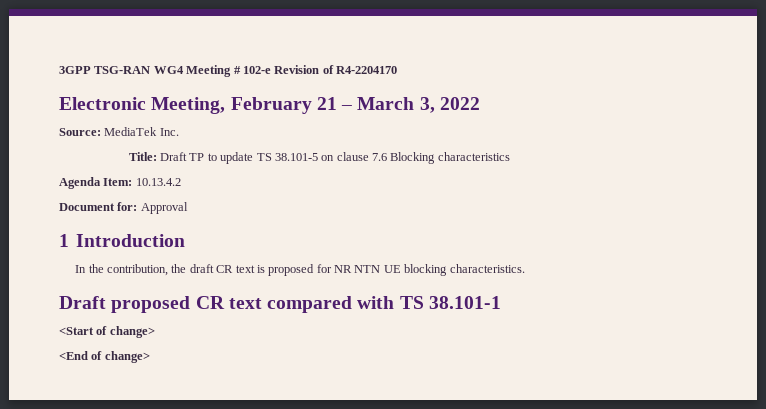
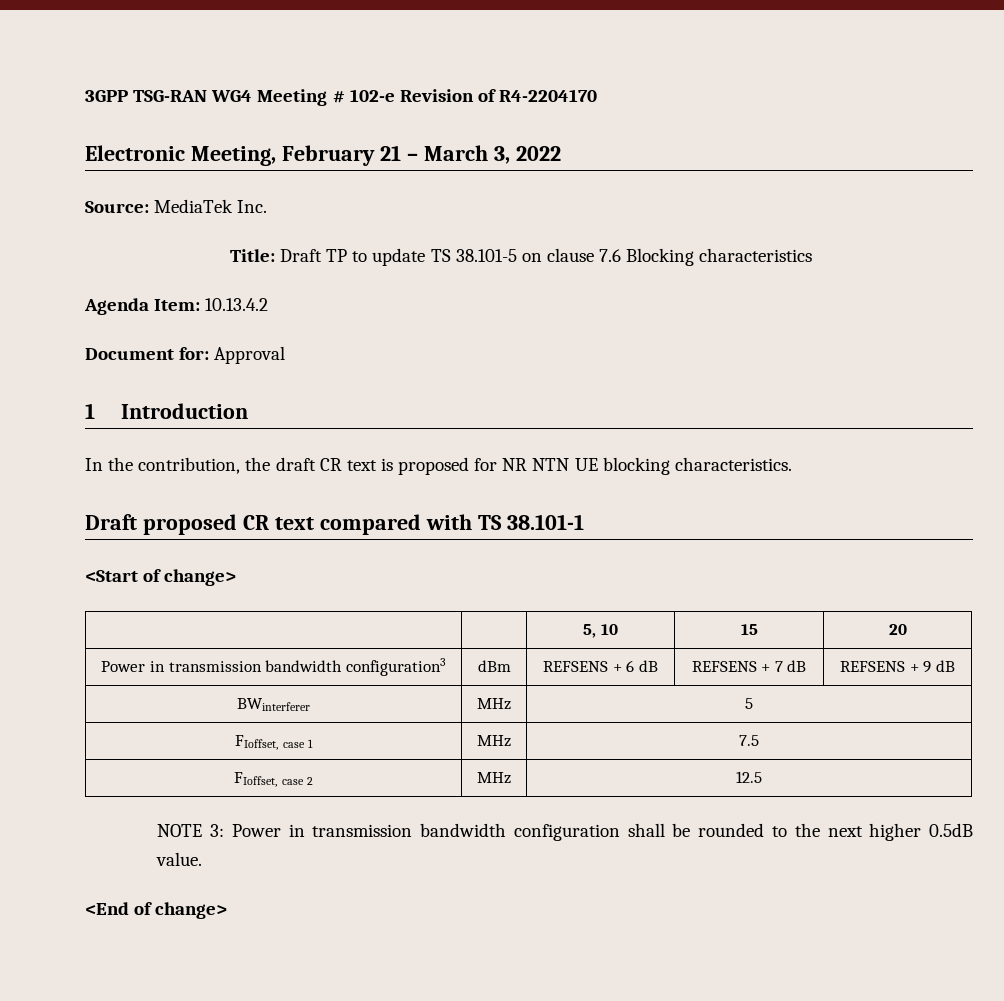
(155, 332) none -> [583,624,618,638] [740,624,758,635] [888,624,907,635] [101,658,446,676] [477,660,511,672] [543,660,658,672] [691,660,807,672] [840,660,955,673] [237,698,310,711] [477,698,511,710] [745,698,753,709] [234,735,314,750] [477,735,511,747] [739,735,759,746] [233,772,314,787] [477,772,511,784] [736,771,762,783] [157,823,974,841] [156,852,203,866] // | | 5, 10 | 15 | 20 // Power in transmission bandwidth configuration3 | dBm | REFSENS + 6 dB | REFSENS + 7 dB | REFSENS + 9 dB // BWinterferer | MHz | 5 // FIoffset, case 1 | MHz | 7.5 // FIoffset, case 2 | MHz | 12.5 // NOTE 3: Power in transmission bandwidth configuration shall be rounded to the next higher 0.5dB value.

